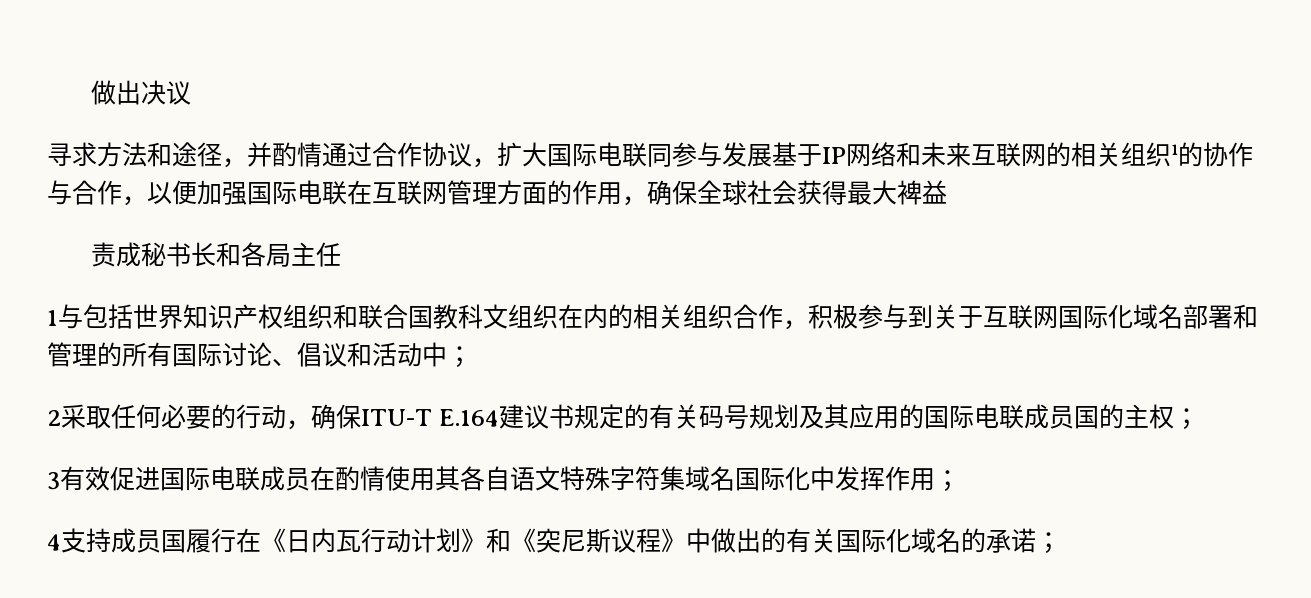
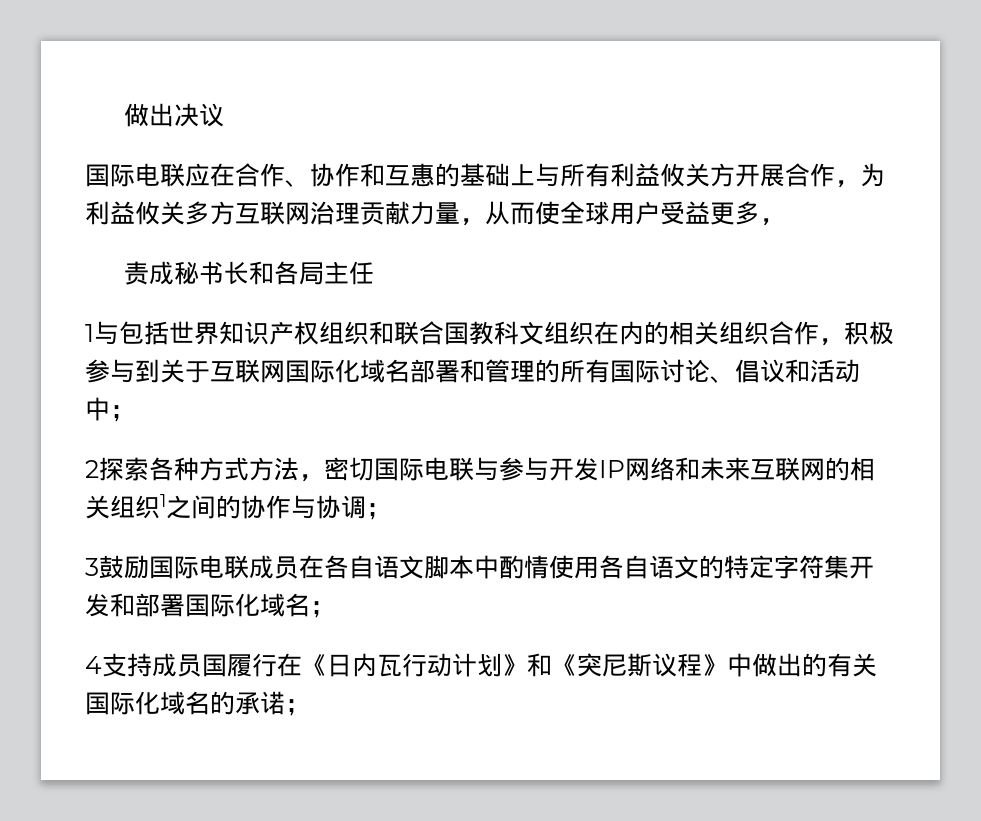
[47,142,1253,168] [47,180,947,206] 寻求方法和途径，并酌情通过合作协议，扩大国际电联同参与发展基于IP网络和未来互联网的相关组织1的协作与合作，以便加强国际电联在互联网管理方面的作用，确保全球社会获得最大裨益 -> [85,163,885,188] [85,201,785,226] 国际电联应在合作、协作和互惠的基础上与所有利益攸关方开展合作，为利益攸关多方互联网治理贡献力量，从而使全球用户受益更多，
[61,404,1174,430] 采取任何必要的行动，确保ITU-T E.164建议书规定的有关码号规划及其应用的国际电联成员国的主权 -> [99,457,875,482] [85,494,366,519] 探索各种方式方法，密切国际电联与参与开发IP网络和未来互联网的相关组织1之间的协作与协调
[60,466,160,491] 有效促进 -> [99,555,149,579] 鼓励
(335, 478) none -> [324,555,499,579] 各自语文脚本中
[435,466,935,491] 其各自语文特殊字符集域名国际化中发挥作用 -> [599,555,874,579] [85,593,310,617] 各自语文的特定字符集开发和部署国际化域名

